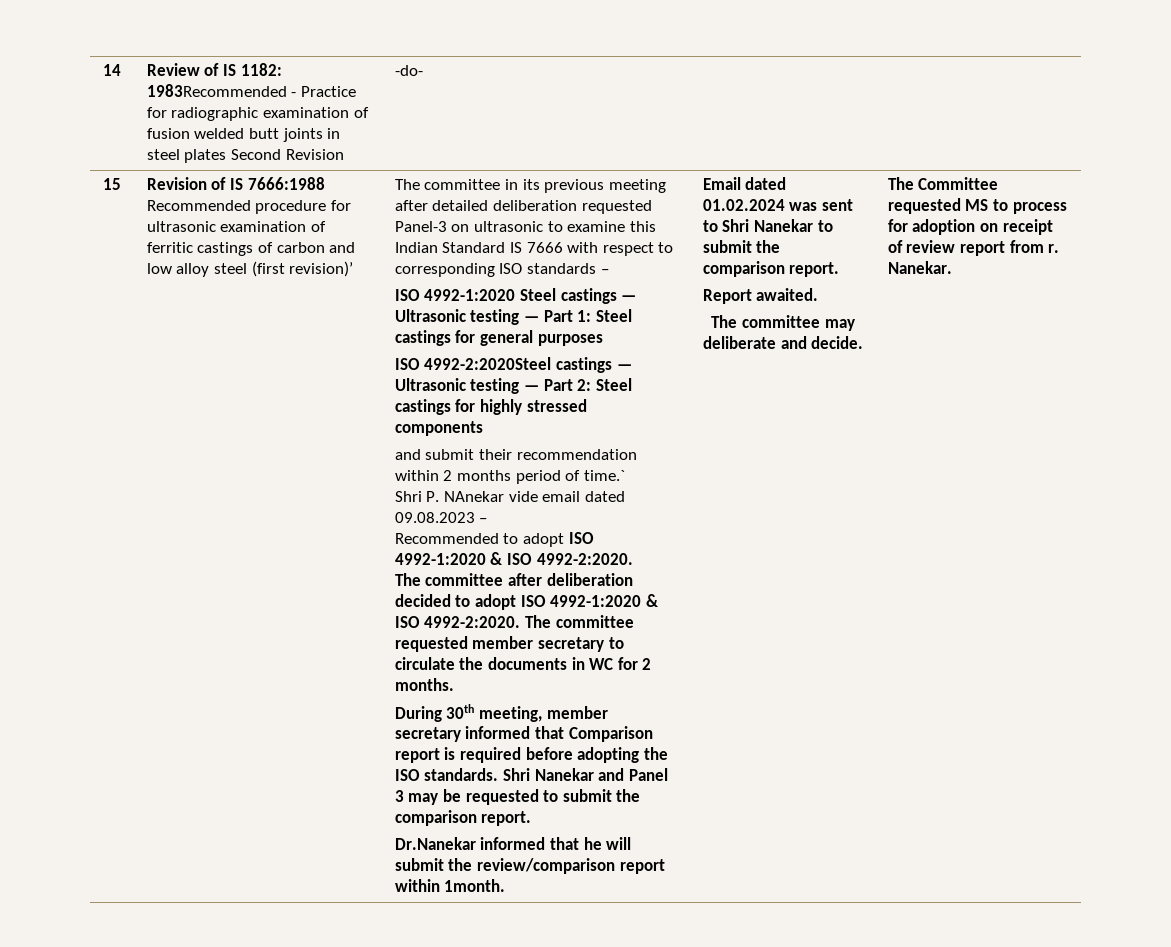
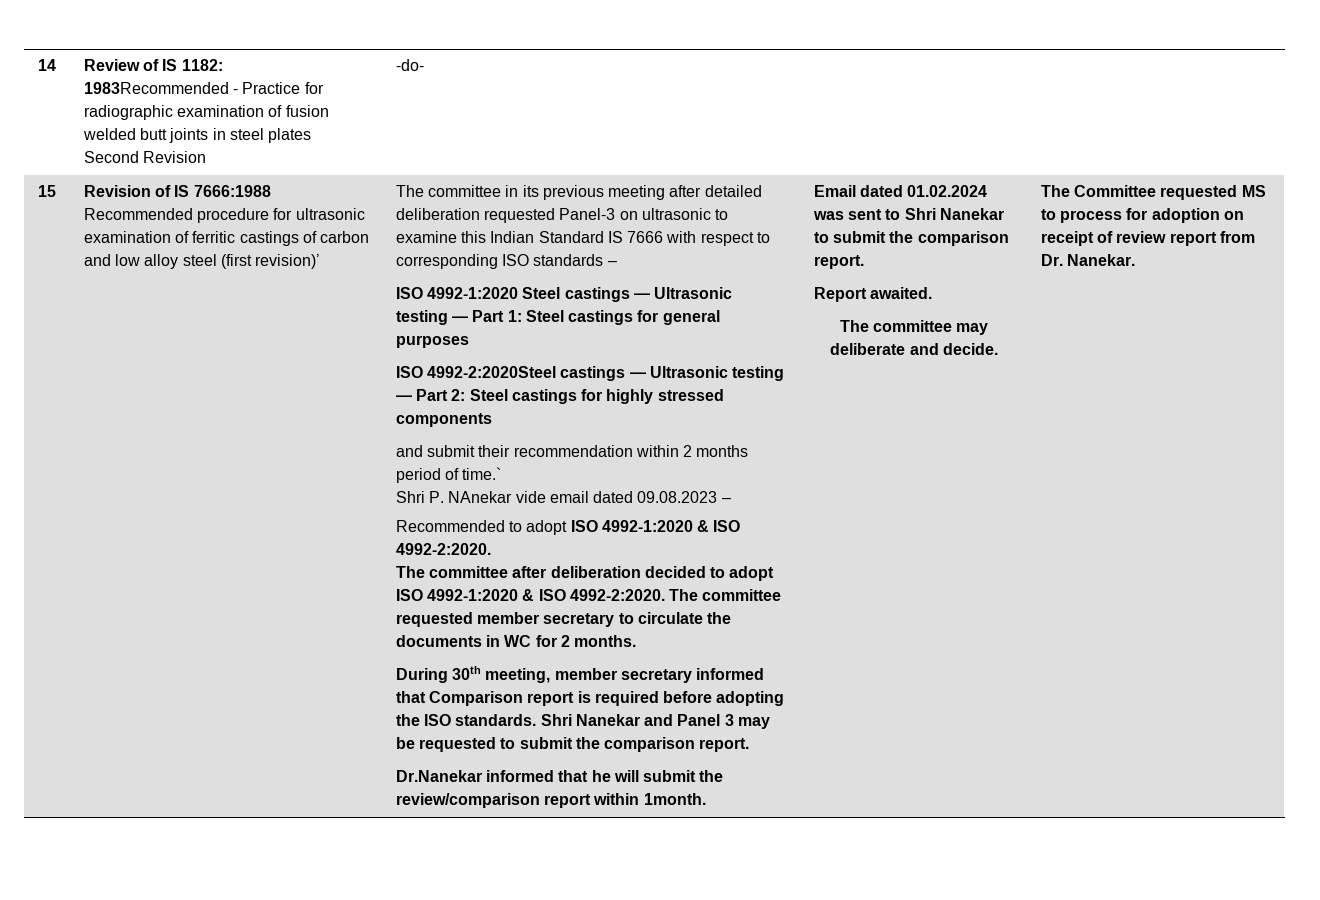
[1048,244,1060,253] r. -> [1040,254,1063,266] Dr.

